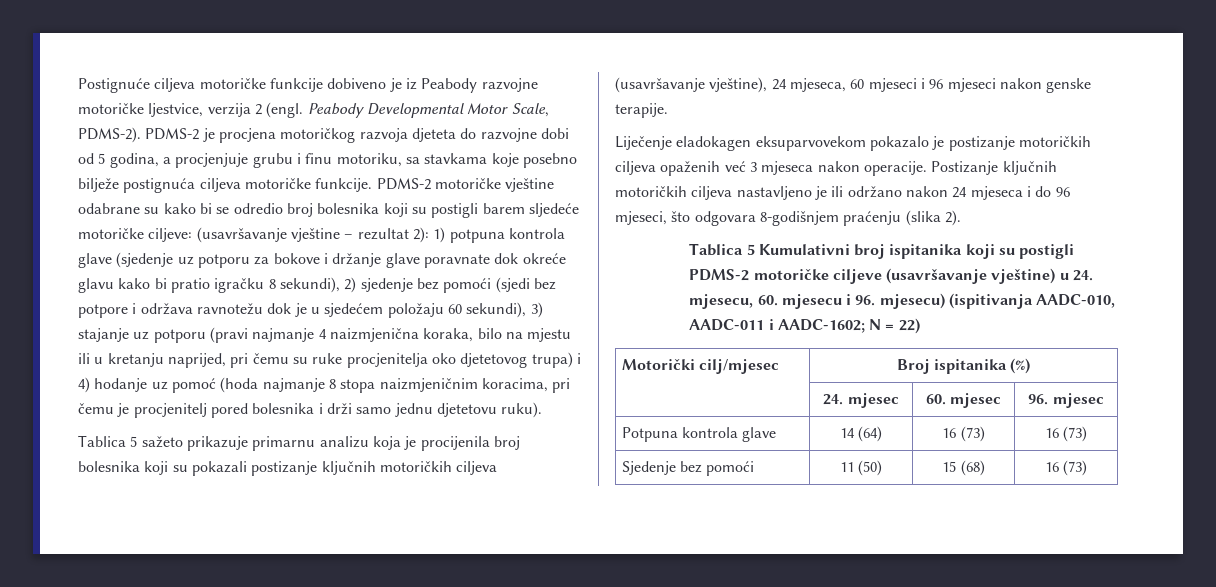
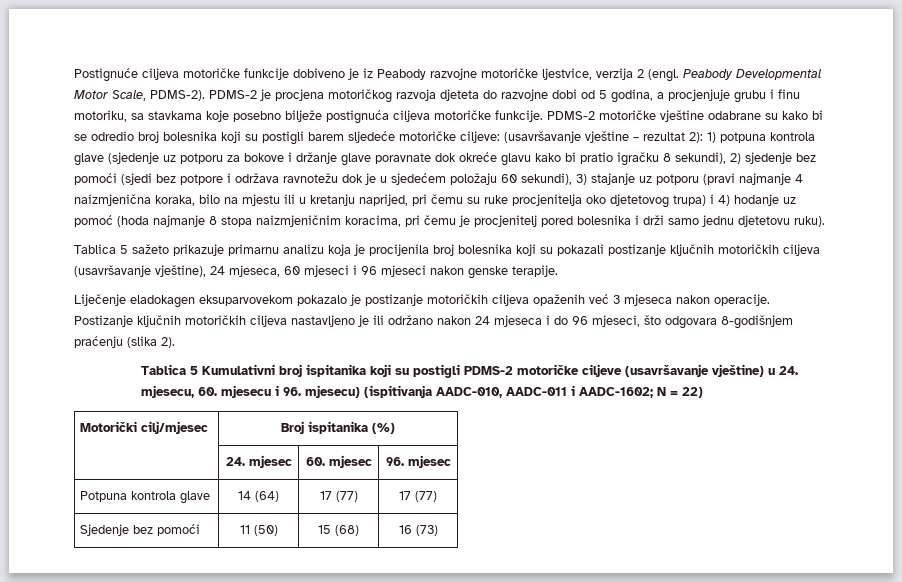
[942,426,985,442] [1044,426,1088,442] 16 (73) | 16 (73) -> [319,491,358,502] [399,491,437,502] 17 (77) | 17 (77)

